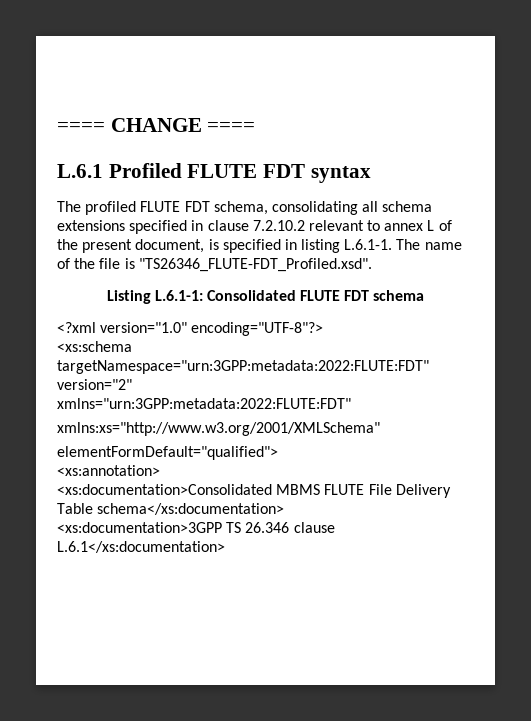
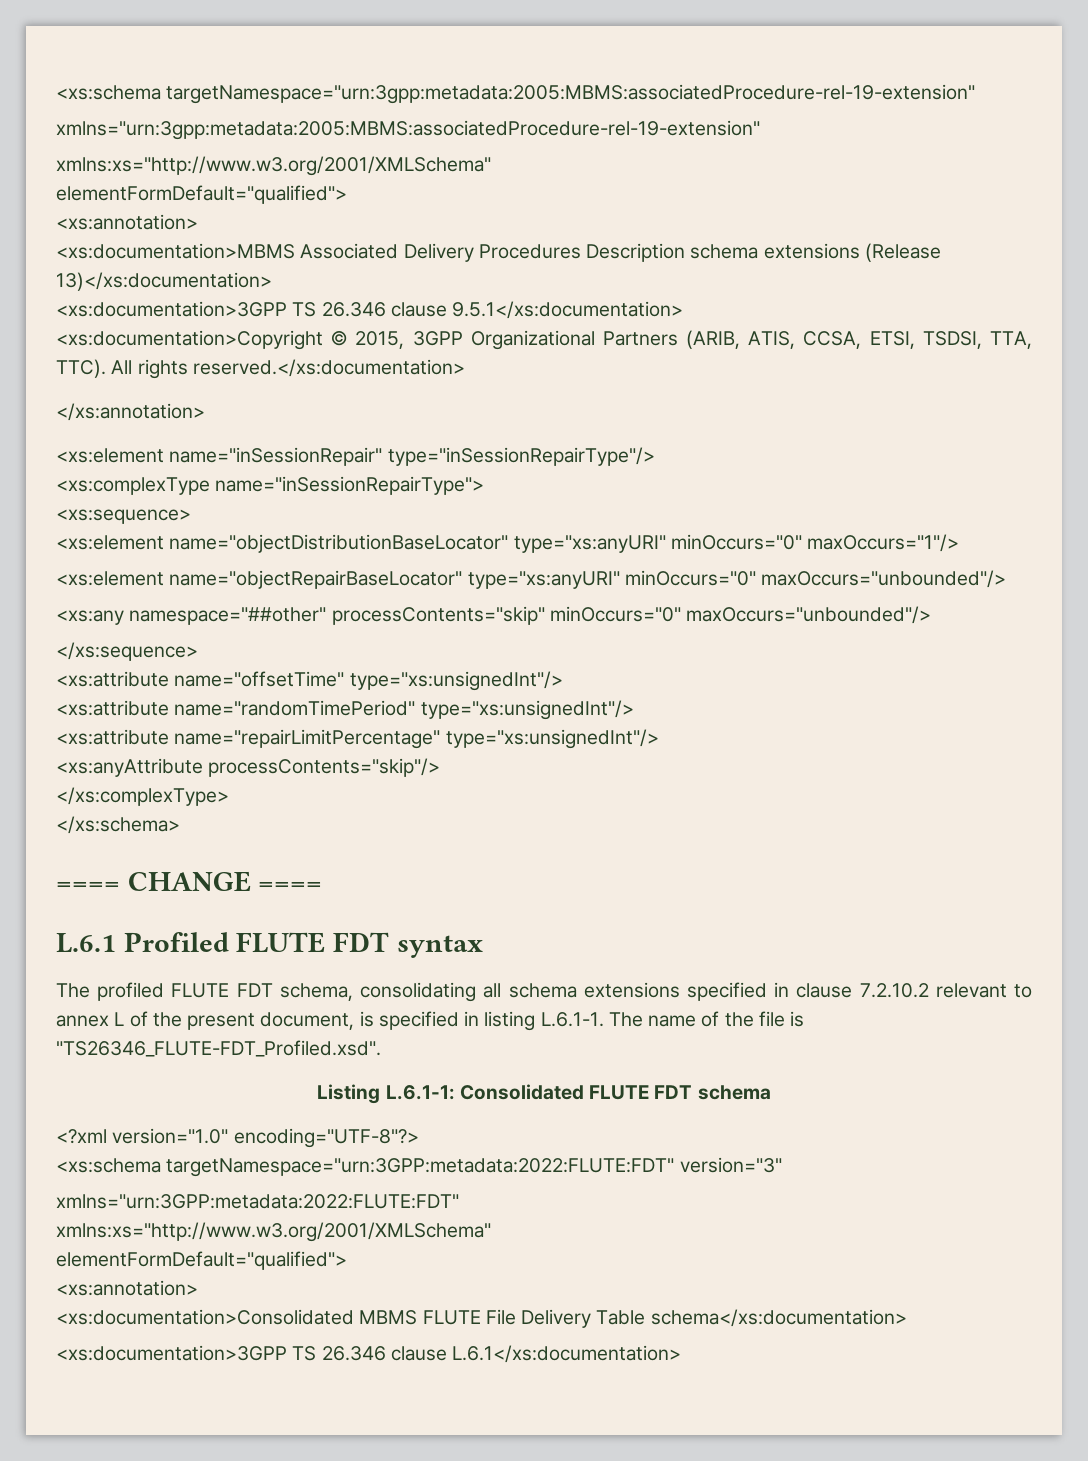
(57, 127) none -> [56,84,976,104] [56,120,760,140] [56,156,491,176] [56,185,347,204] [56,214,198,230] [56,243,941,262] [56,272,272,291] [56,301,684,319] [56,330,1032,350] [56,359,465,379] [56,403,205,421] [56,447,655,466] [56,476,485,495] [56,509,191,524] [56,534,960,553] [56,570,1007,589] [56,606,932,625] [56,642,198,661] [56,671,563,691] [56,700,634,720] [56,729,659,749] [56,758,441,777] [56,787,229,806] [56,816,180,834] <xs:schema targetNamespace="urn:3gpp:metadata:2005:MBMS:associatedProcedure-rel-19-extension" // xmlns="urn:3gpp:metadata:2005:MBMS:associatedProcedure-rel-19-extension" // xmlns:xs="http://www.w3.org/2001/XMLSchema" // elementFormDefault="qualified"> // <xs:annotation> // <xs:documentation>MBMS Associated Delivery Procedures Description schema extensions (Release 13)</xs:documentation> // <xs:documentation>3GPP TS 26.346 clause 9.5.1</xs:documentation> // <xs:documentation>Copyright © 2015, 3GPP Organizational Partners (ARIB, ATIS, CCSA, ETSI, TSDSI, TTA, TTC). All rights reserved.</xs:documentation> // </xs:annotation> // <xs:element name="inSessionRepair" type="inSessionRepairType"/> // <xs:complexType name="inSessionRepairType"> // <xs:sequence> // <xs:element name="objectDistributionBaseLocator" type="xs:anyURI" minOccurs="0" maxOccurs="1"/> // <xs:element name="objectRepairBaseLocator" type="xs:anyURI" minOccurs="0" maxOccurs="unbounded"/> // <xs:any namespace="##other" processContents="skip" minOccurs="0" maxOccurs="unbounded"/> // </xs:sequence> // <xs:attribute name="offsetTime" type="xs:unsignedInt"/> // <xs:attribute name="randomTimePeriod" type="xs:unsignedInt"/> // <xs:attribute name="repairLimitPercentage" type="xs:unsignedInt"/> // <xs:anyAttribute processContents="skip"/> // </xs:complexType> // </xs:schema> //
[57,379,132,390] version="2" -> [679,1157,782,1173] version="3"

